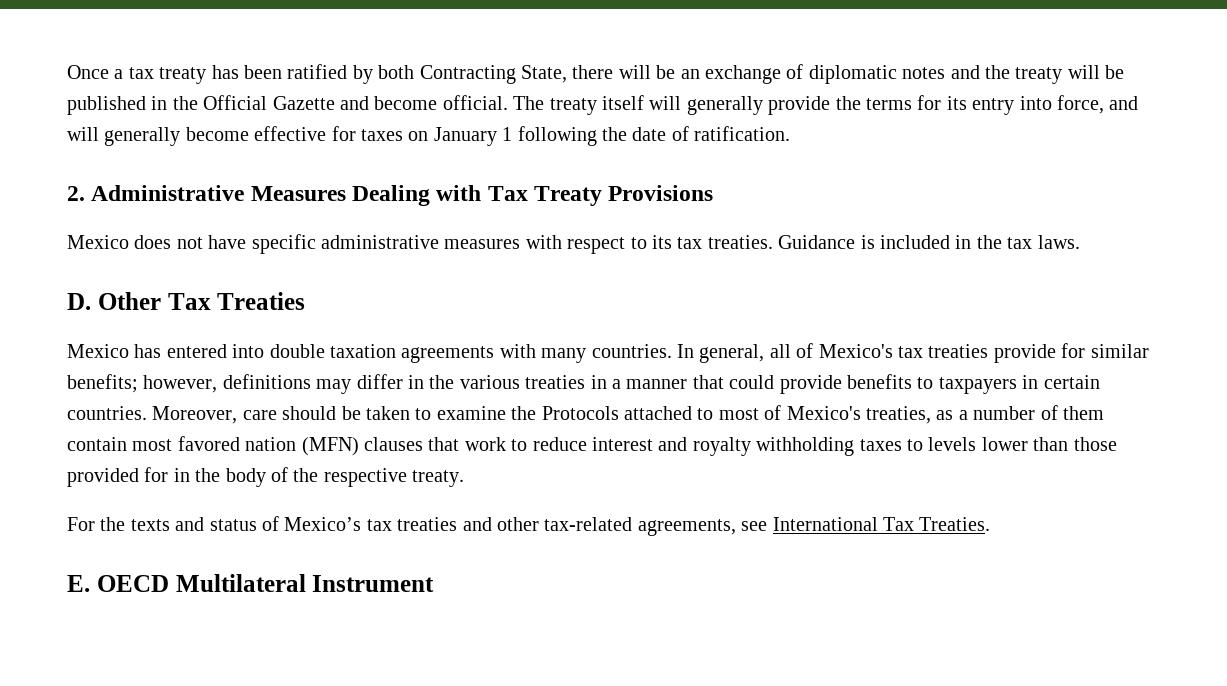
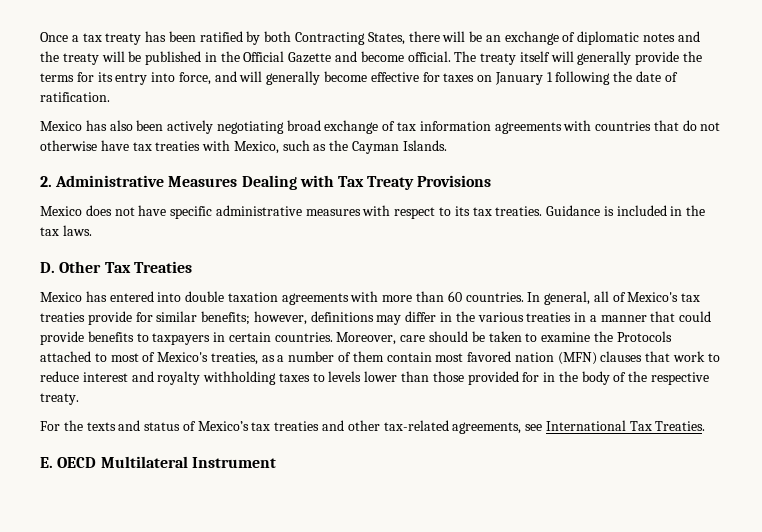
[520,65,567,83] State, -> [367,32,405,45] States,
(791, 133) none -> [40,120,721,134] [40,140,447,154] // Mexico has also been actively negotiating broad exchange of tax information agreements with countries that do not otherwise have tax treaties with Mexico, such as the Cayman Islands.
[541,348,587,363] many -> [382,291,462,302] more than 60

